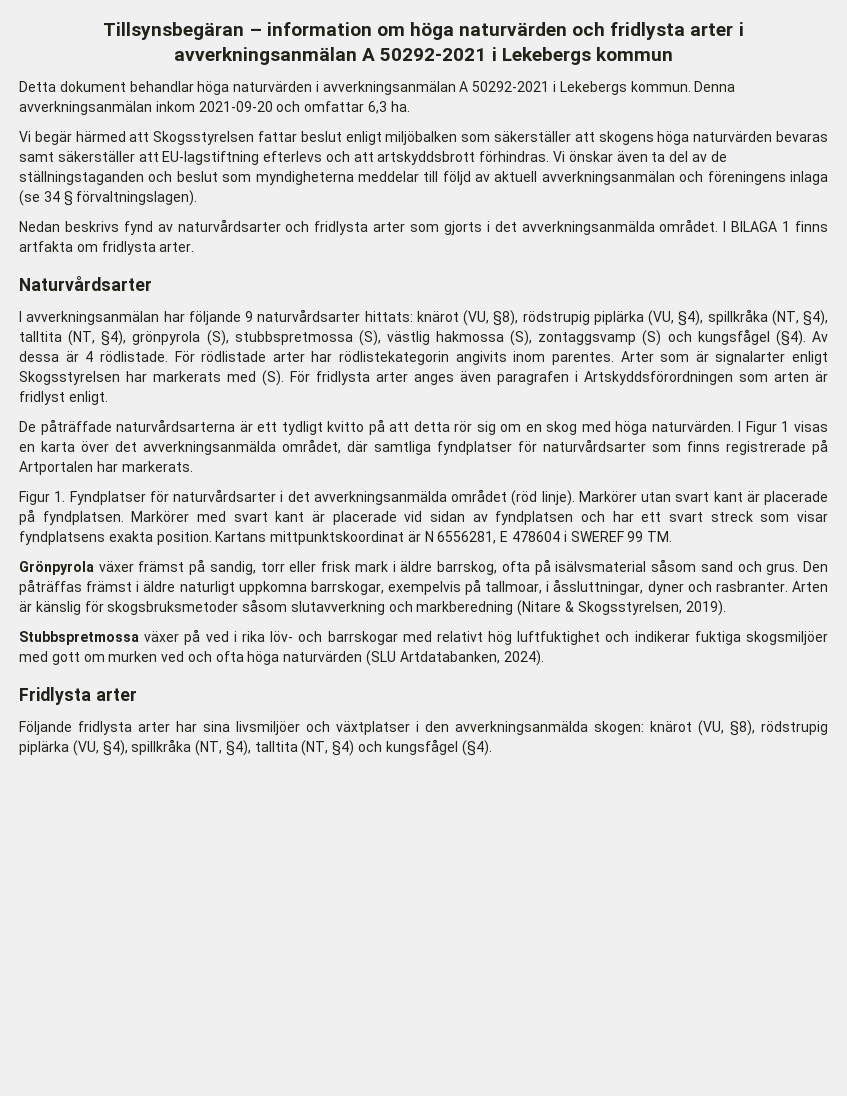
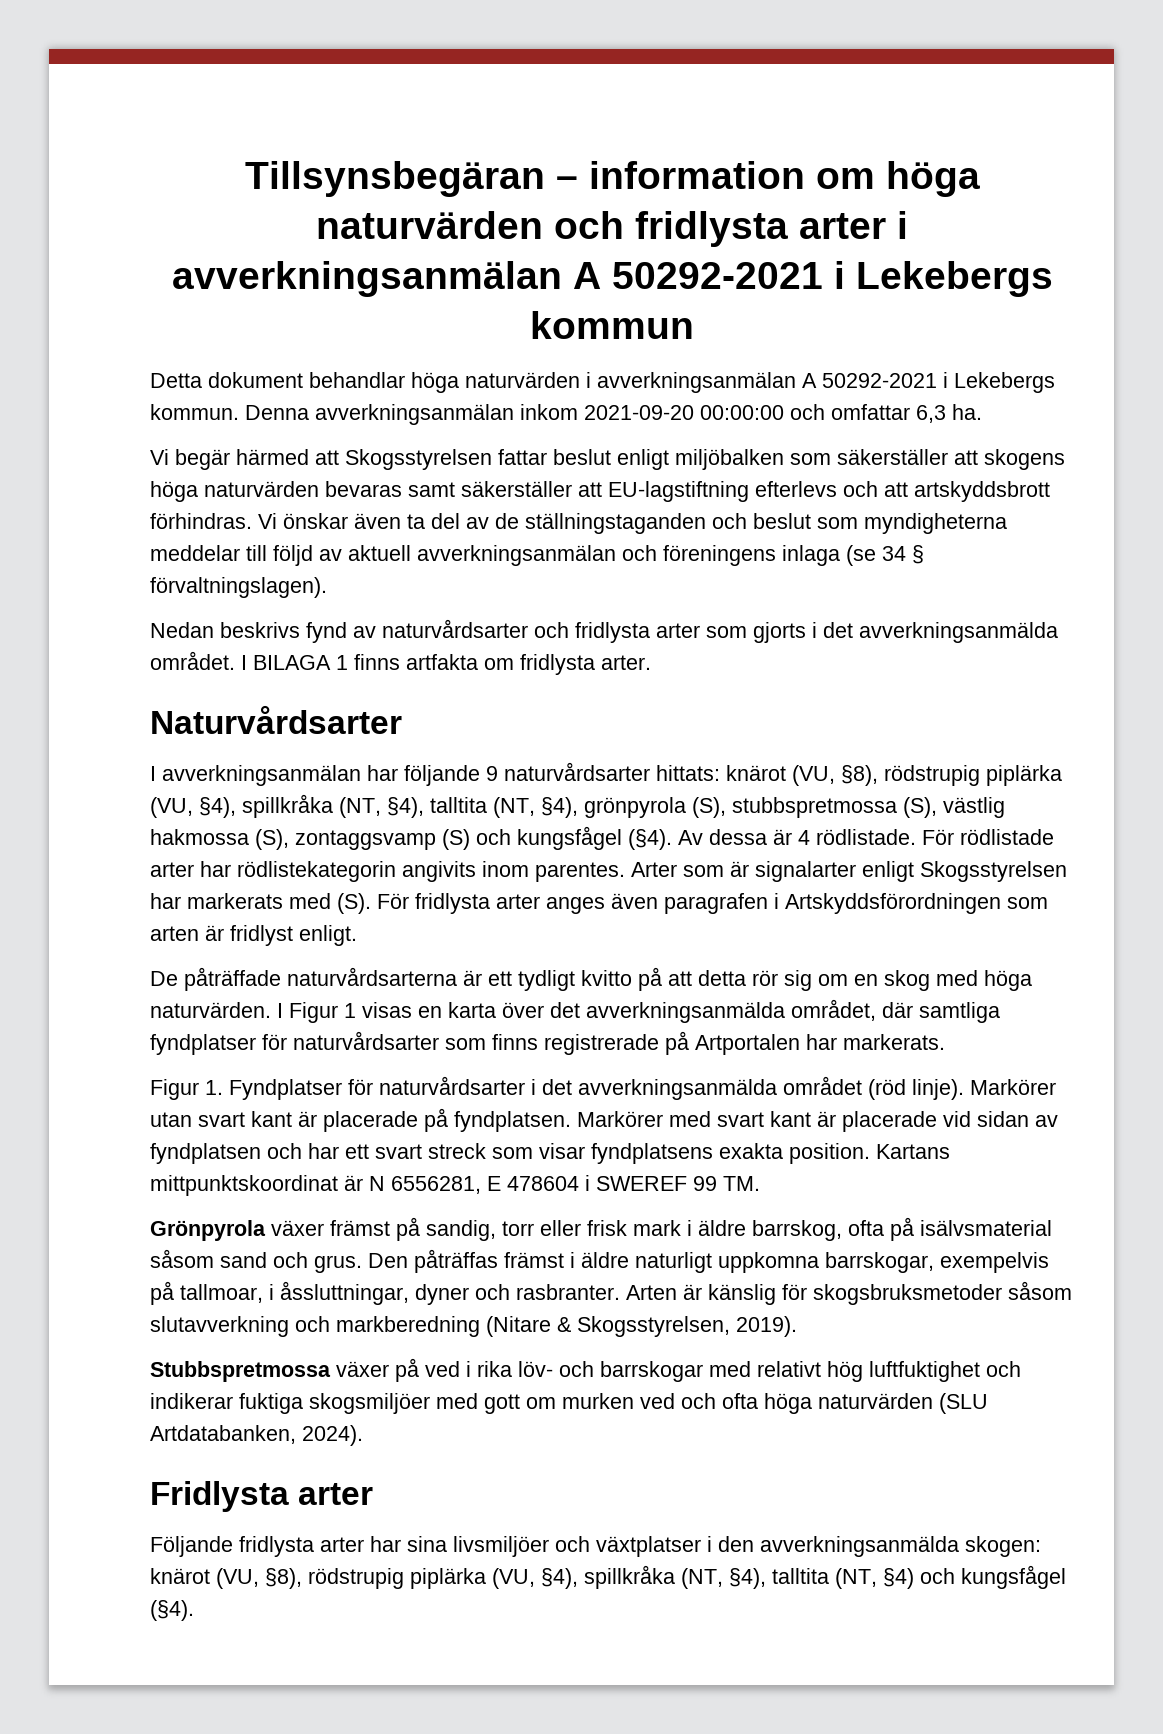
(273, 106) none -> [700,405,784,420] 00:00:00

